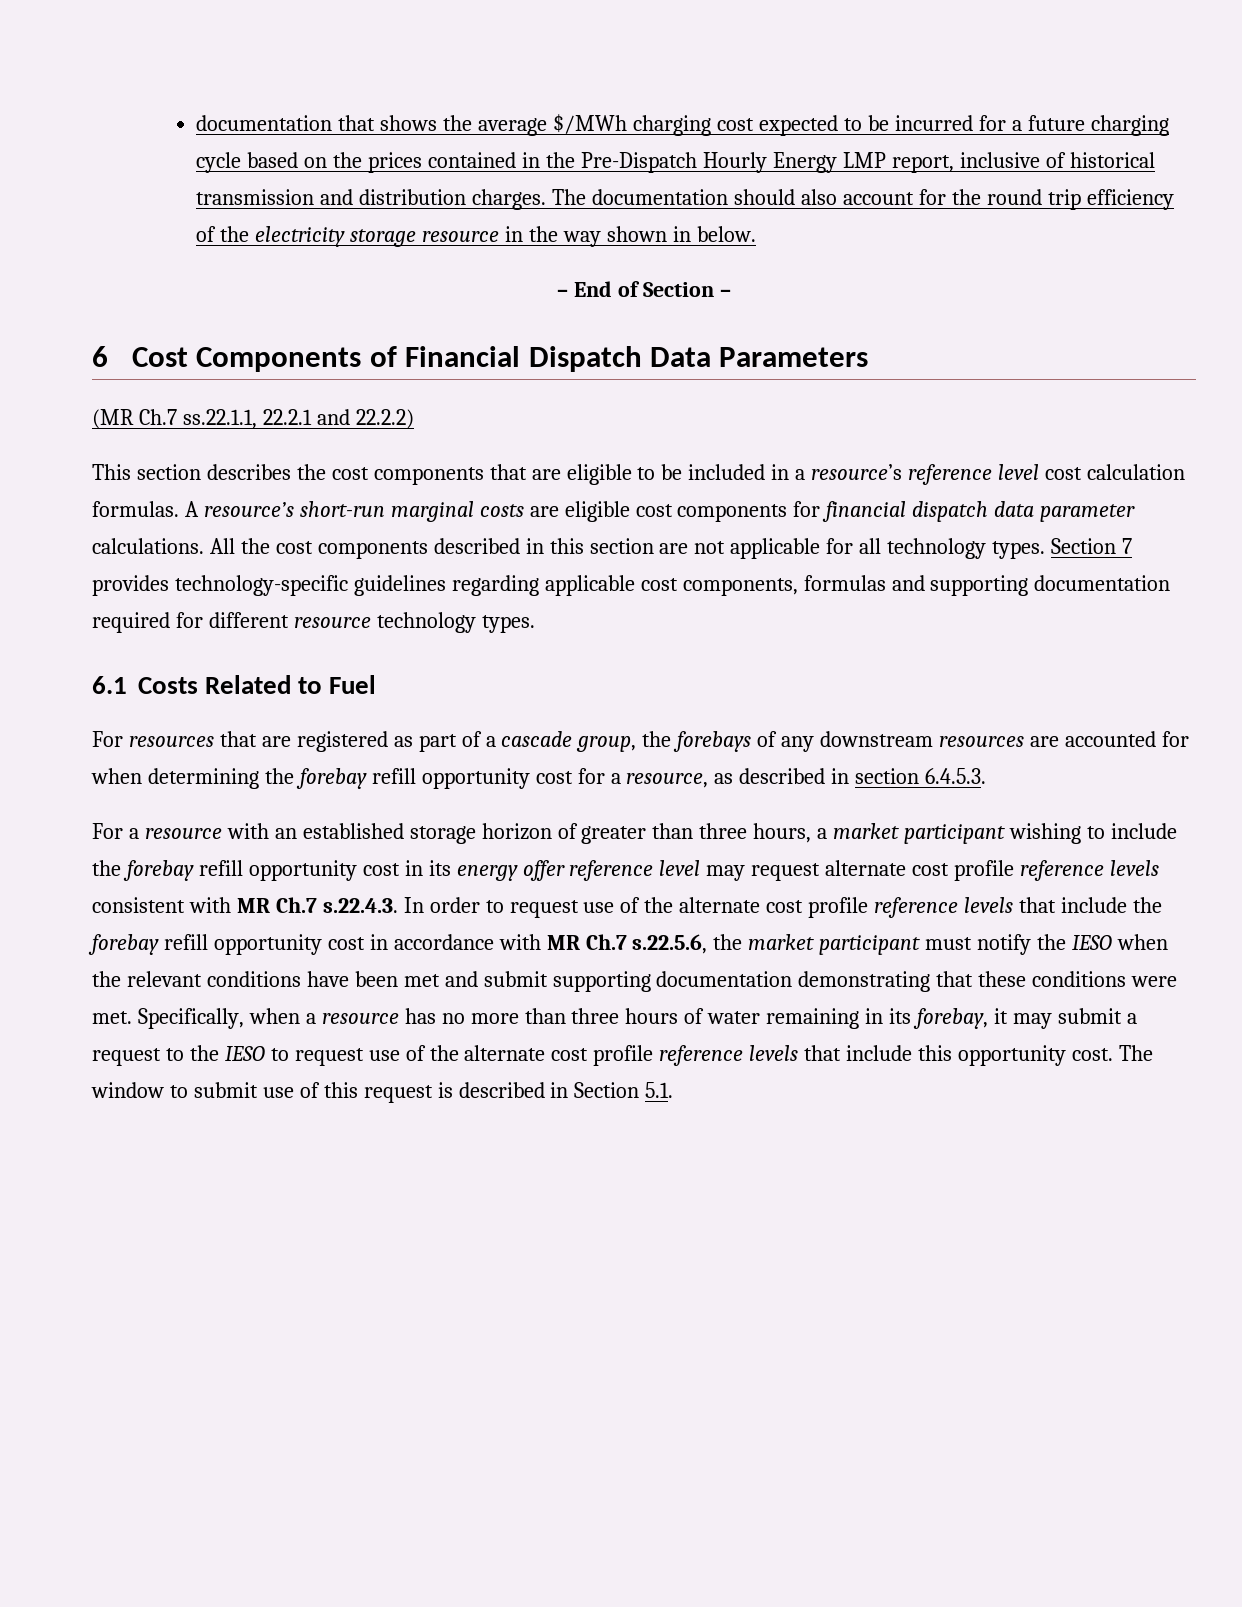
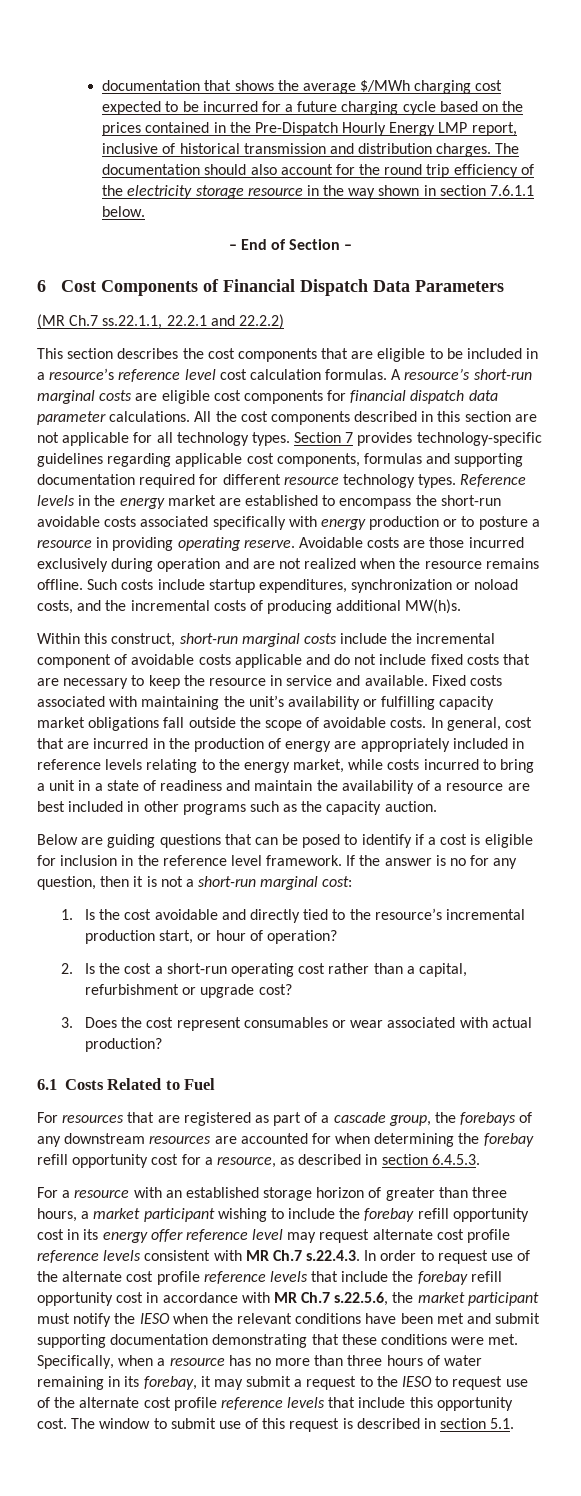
(691, 234) none -> [439,185,534,196] section 7.6.1.1
(535, 624) none -> [460,474,527,487] [37,495,501,509] [37,516,540,530] [37,537,524,551] [37,558,539,572] [37,579,519,593] [37,599,462,614] [37,633,496,647] [37,654,531,668] [37,675,503,689] [37,695,495,710] [37,717,533,731] [37,738,525,752] [37,759,535,773] [37,780,530,794] [37,801,437,815] [37,834,533,848] [37,855,518,869] [37,876,353,890] [61,908,525,923] [85,930,338,944] [61,963,467,977] [85,984,292,998] [61,1017,532,1031] [85,1038,163,1052] Reference levels in the energy market are established to encompass the short-run avoidable costs associated specifically with energy production or to posture a resource in providing operating reserve. Avoidable costs are those incurred exclusively during operation and are not realized when the resource remains offline. Such costs include startup expenditures, synchronization or noload costs, and the incremental costs of producing additional MW(h)s. // Within this construct, short-run marginal costs include the incremental component of avoidable costs applicable and do not include fixed costs that are necessary to keep the resource in service and available. Fixed costs associated with maintaining the unit’s availability or fulfilling capacity market obligations fall outside the scope of avoidable costs. In general, cost that are incurred in the production of energy are appropriately included in reference levels relating to the energy market, while costs incurred to bring a unit in a state of readiness and maintain the availability of a resource are best included in other programs such as the capacity auction. // Below are guiding questions that can be posed to identify if a cost is eligible for inclusion in the reference level framework. If the answer is no for any question, then it is not a short-run marginal cost: // 1. Is the cost avoidable and directly tied to the resource’s incremental production start, or hour of operation? // 2. Is the cost a short‑run operating cost rather than a capital, refurbishment or upgrade cost? // 3. Does the cost represent consumables or wear associated with actual production?
[574,1082,640,1098] Section -> [440,1418,487,1429] section

